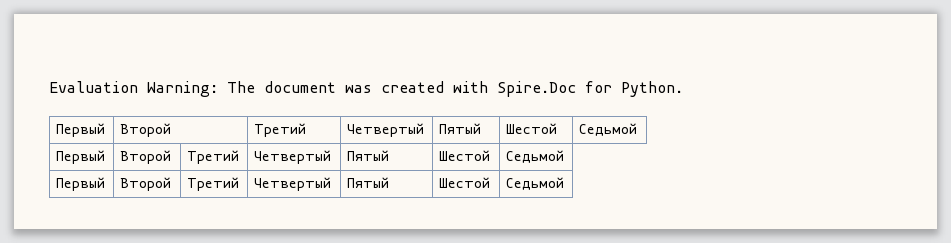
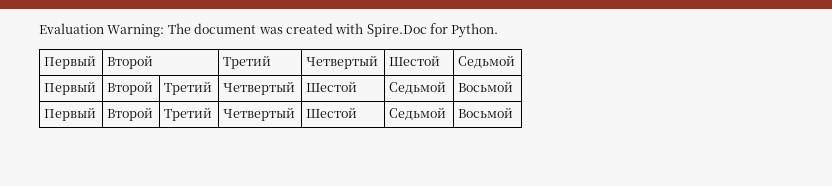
[439,123,482,134] [506,123,558,134] [579,123,638,136] [56,150,106,164] [120,150,172,164] [187,150,240,164] [254,150,332,164] [347,150,390,161] [439,150,491,161] [506,150,565,163] [56,177,106,191] [120,177,172,191] [187,177,240,191] [254,177,332,191] [347,177,390,188] [439,177,491,188] [506,177,565,190] | Пятый | Шестой | Седьмой // Первый | Второй | Третий | Четвертый | Пятый | Шестой | Седьмой // Первый | Второй | Третий | Четвертый | Пятый | Шестой | Седьмой -> [389,55,441,66] [458,55,516,69] [44,81,97,95] [107,81,154,95] [164,81,213,95] [223,81,296,95] [306,81,358,92] [389,81,447,95] [458,81,514,92] [44,107,97,121] [107,107,154,121] [164,107,213,121] [223,107,296,121] [306,107,358,118] [389,107,447,121] [458,107,514,118] | Шестой | Седьмой // Первый | Второй | Третий | Четвертый | Шестой | Седьмой | Восьмой // Первый | Второй | Третий | Четвертый | Шестой | Седьмой | Восьмой

